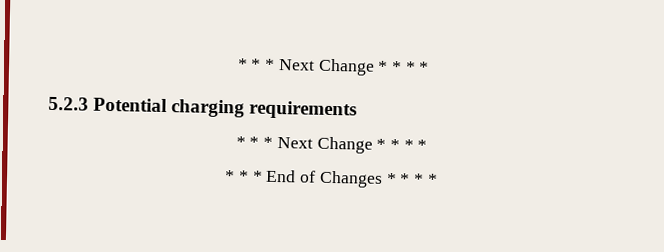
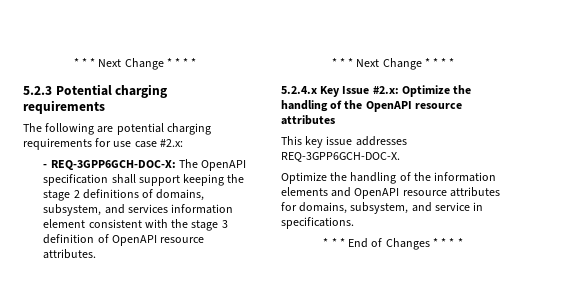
[235,136,428,154] // * * * Next Change * * * * -> [23,123,211,135] [23,138,183,150] [43,159,247,171] [43,174,245,186] [43,189,205,201] [43,204,234,216] [43,219,228,231] [43,234,205,246] [43,249,97,259] [331,58,455,70] [281,85,472,97] [281,100,462,112] [281,115,335,125] [281,136,407,148] [281,152,400,162] [281,172,497,184] [281,187,500,199] [281,202,484,214] [281,217,354,229] // The following are potential charging requirements for use case #2.x: // - REQ-3GPP6GCH-DOC-X: The OpenAPI specification shall support keeping the stage 2 definitions of domains, subsystem, and services information element consistent with the stage 3 definition of OpenAPI resource attributes. // * * * Next Change * * * * // 5.2.4.x Key Issue #2.x: Optimize the handling of the OpenAPI resource attributes // This key issue addresses REQ-3GPP6GCH-DOC-X. // Optimize the handling of the information elements and OpenAPI resource attributes for domains, subsystem, and service in specifications.

